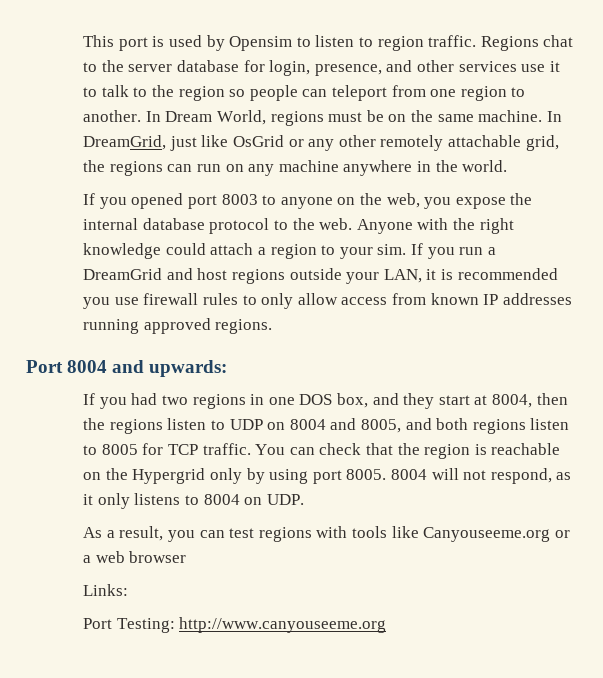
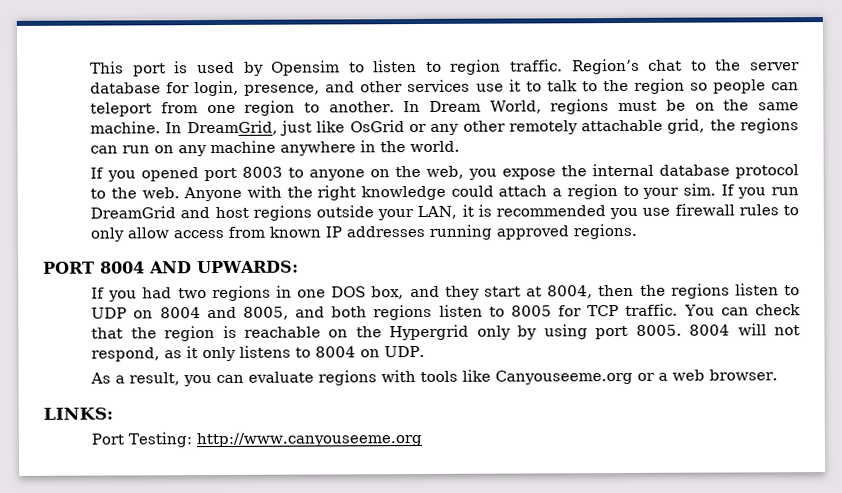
[480,36,539,51] Regions -> [571,58,640,75] Region’s
[487,247,496,255] a -> (799, 191) none
[26,360,228,377] Port 8004 and upwards: -> [43,260,299,274] PORT 8004 AND UPWARDS:
[229,528,255,538] test -> [248,371,315,383] evaluate
[129,551,187,563] [83,584,129,596] browser // Links: -> [709,369,779,381] [43,407,113,420] browser. // LINKS:

